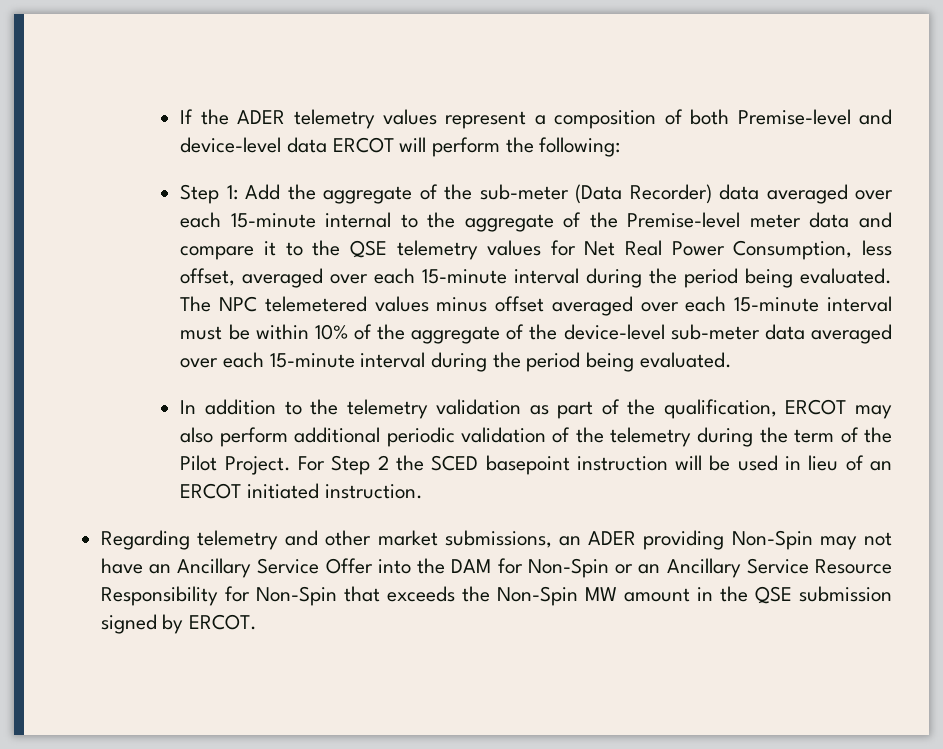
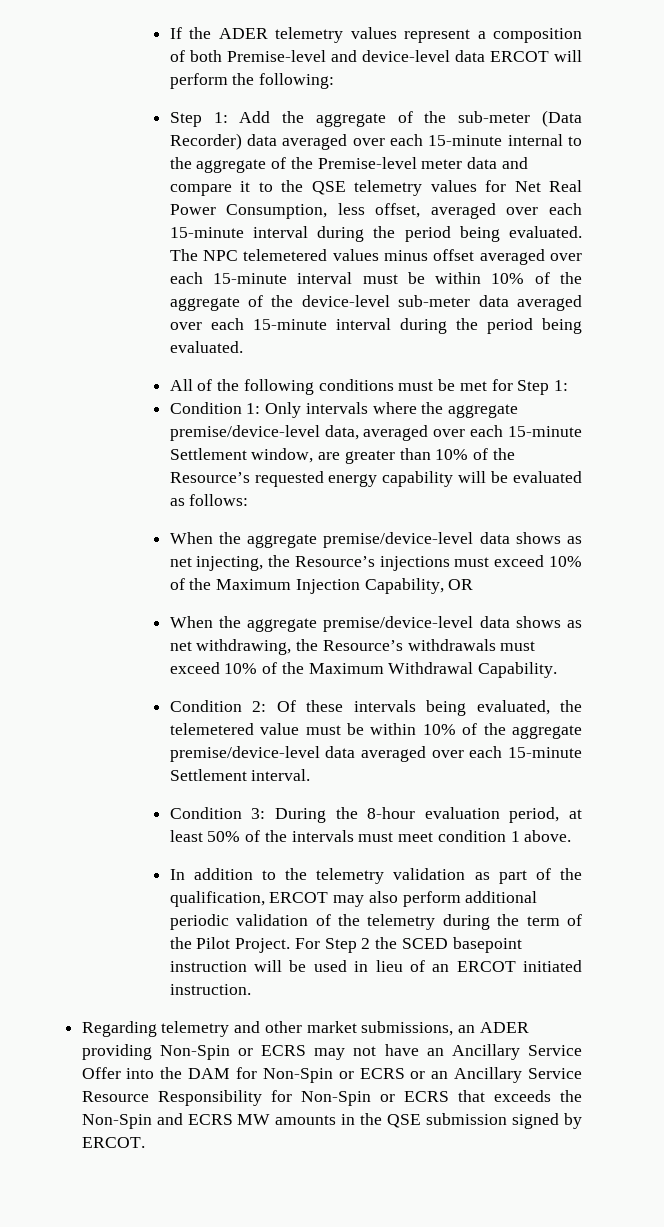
(732, 360) none -> [169,379,568,395] [169,402,519,418] [169,425,582,441] [169,448,515,464] [169,471,582,487] [169,494,249,506] [169,532,582,548] [169,555,583,571] [169,578,474,594] [169,616,582,632] [169,639,536,655] [169,662,558,678] [169,700,583,716] [169,723,582,739] [169,746,582,762] [169,769,311,781] [169,807,582,823] [169,830,572,842] // All of the following conditions must be met for Step 1: // Condition 1: Only intervals where the aggregate premise/device-level data, averaged over each 15-minute Settlement window, are greater than 10% of the Resource’s requested energy capability will be evaluated as follows: // When the aggregate premise/device-level data shows as net injecting, the Resource’s injections must exceed 10% of the Maximum Injection Capability, OR // When the aggregate premise/device-level data shows as net withdrawing, the Resource’s withdrawals must exceed 10% of the Maximum Withdrawal Capability. // Condition 2: Of these intervals being evaluated, the telemetered value must be within 10% of the aggregate premise/device-level data averaged over each 15-minute Settlement interval. // Condition 3: During the 8-hour evaluation period, at least 50% of the intervals must meet condition 1 above.
(813, 540) none -> [237,1045,307,1056] or ECRS
(634, 569) none -> [359,1068,426,1079] ECRS or
(337, 596) none -> [379,1091,449,1102] or ECRS
[584,587,690,602] MW amount -> [156,1113,337,1125] and ECRS MW amounts

